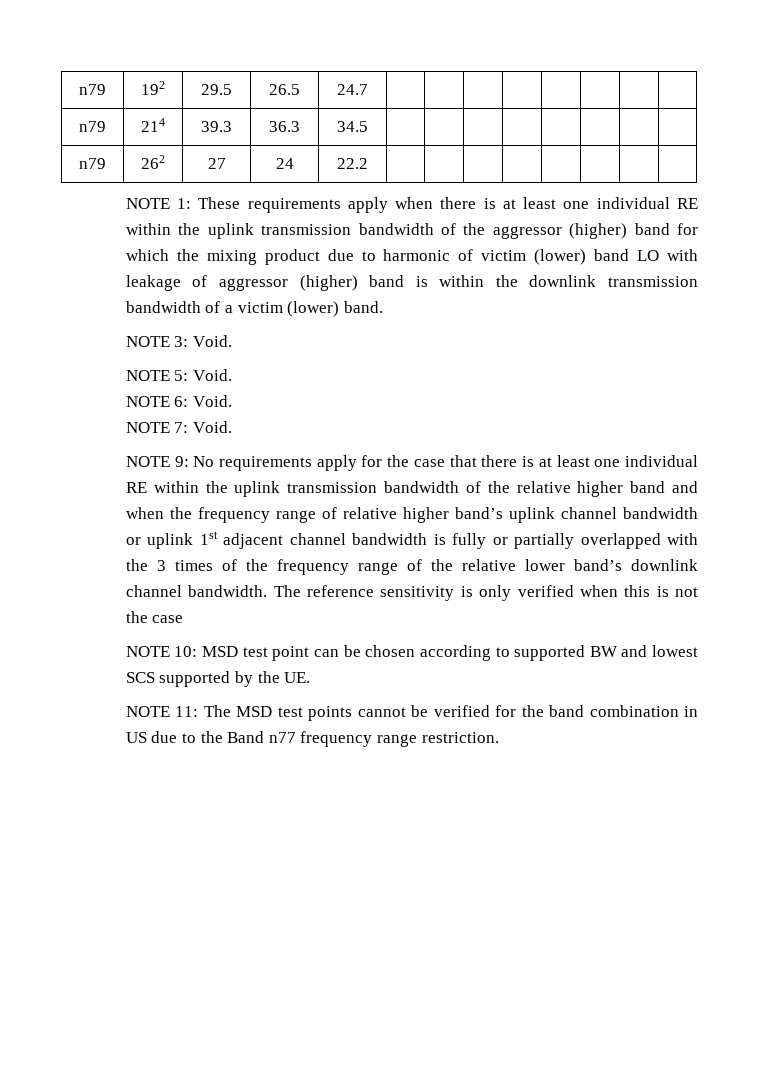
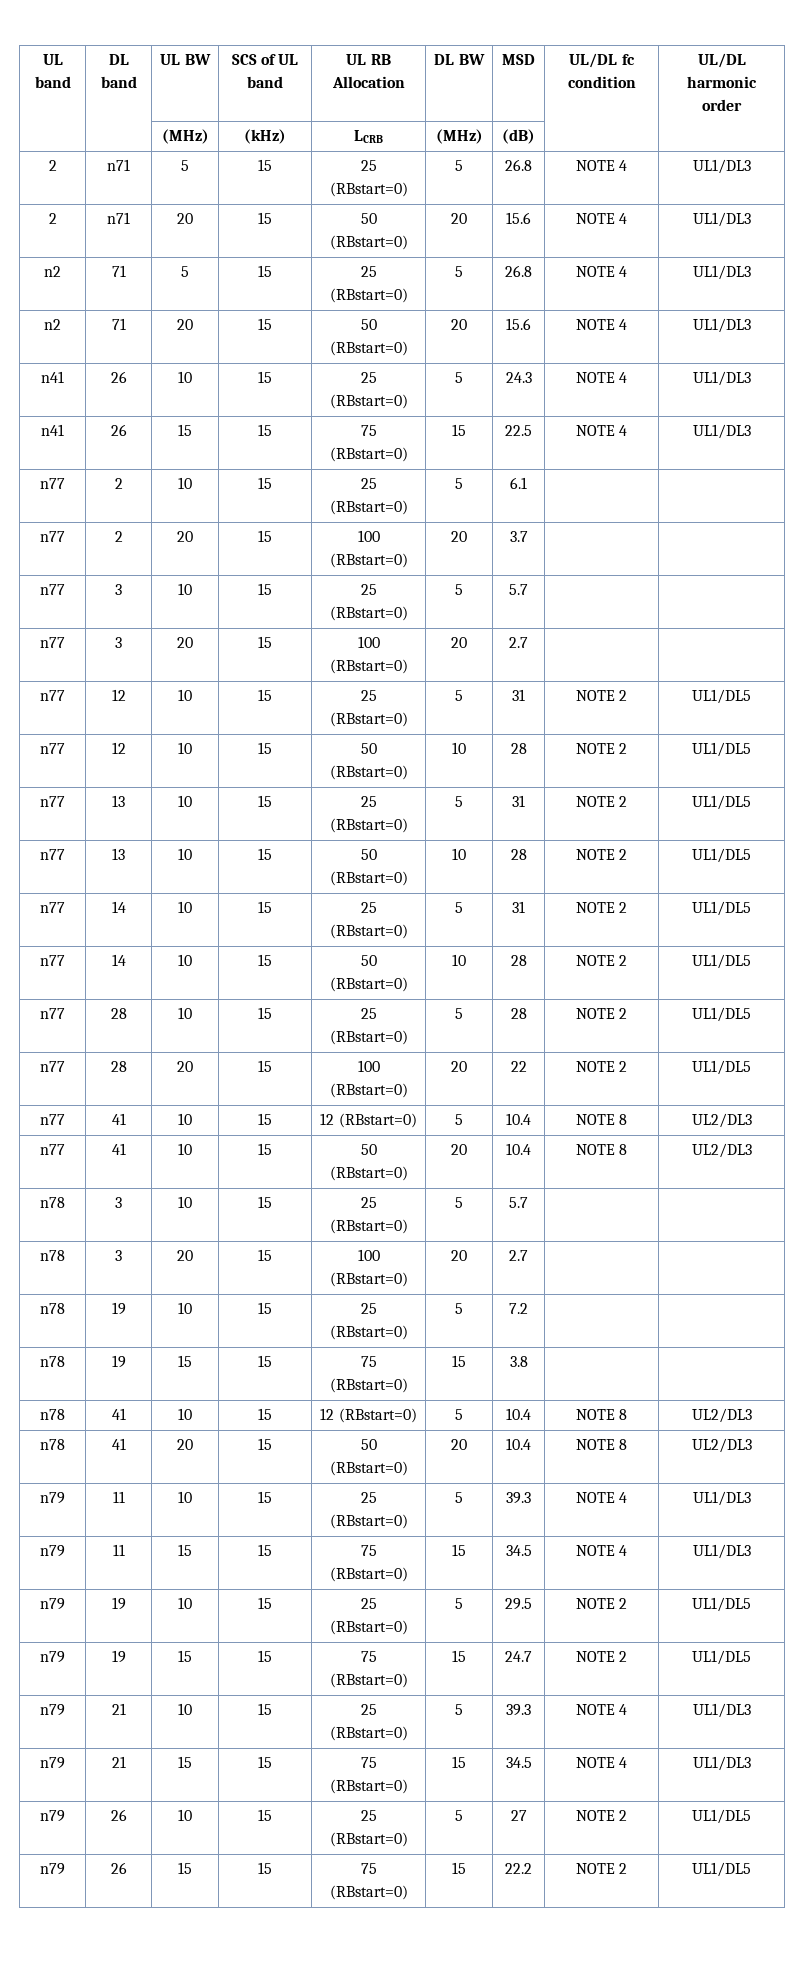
[79,84,106,95] [141,81,165,95] [201,84,232,95] [269,84,300,95] [337,84,368,95] [79,121,106,132] [141,118,165,132] [201,121,232,132] [269,121,300,132] [337,121,368,132] [79,158,106,169] [141,155,165,169] [207,158,226,169] [275,158,294,169] [337,158,368,169] [125,197,698,213] [125,223,698,239] [125,249,699,265] [125,275,699,291] [125,301,383,317] [125,335,233,347] [125,369,233,381] [125,395,233,407] [125,421,233,433] [125,455,698,471] [125,481,698,497] [125,507,699,523] [125,531,699,549] [125,559,698,575] [125,585,698,601] [125,611,184,623] [125,645,698,661] [125,671,311,687] [125,705,698,721] [125,731,499,747] n79 | 192 | 29.5 | 26.5 | 24.7 | | | | | | | | // n79 | 214 | 39.3 | 36.3 | 34.5 | | | | | | | | // n79 | 262 | 27 | 24 | 22.2 | | | | | | | | // NOTE 1: These requirements apply when there is at least one individual RE within the uplink transmission bandwidth of the aggressor (higher) band for which the mixing product due to harmonic of victim (lower) band LO with leakage of aggressor (higher) band is within the downlink transmission bandwidth of a victim (lower) band. // NOTE 3: Void. // NOTE 5: Void. // NOTE 6: Void. // NOTE 7: Void. // NOTE 9: No requirements apply for the case that there is at least one individual RE within the uplink transmission bandwidth of the relative higher band and when the frequency range of relative higher band’s uplink channel bandwidth or uplink 1st adjacent channel bandwidth is fully or partially overlapped with the 3 times of the frequency range of the relative lower band’s downlink channel bandwidth. The reference sensitivity is only verified when this is not the case // NOTE 10: MSD test point can be chosen according to supported BW and lowest SCS supported by the UE. // NOTE 11: The MSD test points cannot be verified for the band combination in US due to the Band n77 frequency range restriction. -> [42,54,63,65] [34,76,71,88] [108,54,129,65] [100,76,137,88] [160,54,211,65] [231,54,299,65] [247,76,283,88] [346,54,391,65] [331,76,405,88] [434,54,485,65] [502,54,535,65] [569,53,635,68] [567,76,636,88] [697,53,746,68] [687,76,757,88] [702,99,742,111] [161,129,209,144] [244,129,286,144] [354,130,383,143] [435,129,483,144] [502,129,535,144] [48,160,57,171] [107,159,130,171] [181,160,189,171] [258,159,272,171] [360,160,377,171] [329,182,408,197] [455,160,463,171] [505,159,532,171] [575,160,628,171] [692,159,751,174] [48,213,57,224] [107,212,130,224] [177,213,193,224] [258,212,272,224] [360,213,377,224] [329,235,408,250] [451,213,467,224] [506,212,531,224] [575,213,628,224] [692,212,751,227] [44,266,61,277] [111,265,126,277] [181,266,189,277] [258,265,272,277] [360,266,377,277] [329,288,408,303] [455,266,463,277] [505,265,532,277] [575,266,628,277] [692,265,751,280] [44,319,61,330] [111,318,126,330] [177,319,193,330] [258,318,272,330] [360,319,377,330] [329,341,408,356] [451,319,467,330] [506,318,531,330] [575,319,628,330] [692,318,751,333] [41,371,64,383] [110,371,127,383] [178,371,192,383] [258,371,272,383] [360,372,377,383] [329,394,408,409] [455,372,463,383] [505,372,532,383] [575,372,628,383] [692,371,751,386] [41,424,64,436] [110,424,127,436] [178,424,192,436] [258,424,272,436] [360,425,377,436] [329,447,408,462] [452,424,466,436] [505,425,532,436] [575,425,628,436] [692,424,751,439] [40,478,65,489] [114,478,123,489] [178,477,192,489] [258,477,272,489] [360,478,377,489] [329,500,408,515] [455,478,463,489] [510,477,527,489] [40,531,65,542] [114,531,123,542] [177,531,193,542] [258,530,272,542] [357,530,380,542] [329,553,408,568] [451,531,467,542] [509,531,528,542] [40,584,65,595] [115,584,122,595] [178,583,192,595] [258,583,272,595] [360,584,377,595] [329,606,408,621] [455,584,463,595] [509,584,528,595] [40,637,65,648] [115,637,122,648] [177,637,193,648] [258,636,272,648] [357,636,380,648] [329,659,408,674] [451,637,467,648] [509,637,528,648] [40,690,65,701] [111,689,126,701] [178,689,192,701] [258,689,272,701] [360,690,377,701] [329,712,408,727] [455,690,463,701] [512,689,525,701] [575,690,628,701] [692,689,751,704] [40,743,65,754] [111,742,126,754] [178,742,192,754] [258,742,272,754] [360,743,377,754] [329,765,408,780] [452,742,466,754] [510,743,527,754] [575,743,628,754] [692,742,751,757] [40,796,65,807] [112,795,125,807] [178,795,192,807] [258,795,272,807] [360,796,377,807] [329,818,408,833] [455,796,463,807] [512,795,525,807] [575,796,628,807] [692,795,751,810] [40,849,65,860] [112,848,125,860] [178,848,192,860] [258,848,272,860] [360,849,377,860] [329,871,408,886] [452,848,466,860] [510,849,527,860] [575,849,628,860] [692,848,751,863] [40,902,65,913] [111,901,126,913] [178,901,192,913] [258,901,272,913] [360,902,377,913] [329,924,408,939] [455,902,463,913] [512,901,525,913] [575,902,628,913] [692,901,751,916] [40,955,65,966] [111,954,126,966] [178,954,192,966] [258,954,272,966] [360,955,377,966] [329,977,408,992] [452,954,466,966] [510,955,527,966] [575,955,628,966] [692,954,751,969] [40,1008,65,1019] [110,1008,127,1019] [178,1007,192,1019] [258,1007,272,1019] [360,1008,377,1019] [329,1030,408,1045] [455,1008,463,1019] [510,1008,527,1019] [575,1008,628,1019] [692,1007,751,1022] [40,1061,65,1072] [110,1061,127,1072] [177,1061,193,1072] [258,1060,272,1072] [357,1060,380,1072] [329,1083,408,1098] [451,1061,467,1072] [510,1061,527,1072] [575,1061,628,1072] [692,1060,751,1075] [40,1114,65,1125] [111,1113,126,1125] [178,1113,192,1125] [258,1113,272,1125] [320,1113,417,1128] [455,1114,463,1125] [506,1113,531,1125] [575,1114,628,1125] [691,1113,752,1128] [40,1144,65,1155] [111,1143,126,1155] [178,1143,192,1155] [258,1143,272,1155] [360,1144,377,1155] [329,1166,408,1181] [451,1144,467,1155] [506,1143,531,1155] [575,1144,628,1155] [691,1143,752,1158] [40,1197,65,1208] [115,1197,122,1208] [178,1196,192,1208] [258,1196,272,1208] [360,1197,377,1208] [329,1219,408,1234] [455,1197,463,1208] [509,1197,528,1208] [40,1250,65,1261] [115,1250,122,1261] [177,1250,193,1261] [258,1249,272,1261] [357,1249,380,1261] [329,1272,408,1287] [451,1250,467,1261] [509,1250,528,1261] [40,1303,65,1314] [111,1302,126,1315] [178,1302,192,1314] [258,1302,272,1314] [360,1303,377,1314] [329,1325,408,1340] [455,1303,463,1314] [509,1303,528,1314] [40,1356,65,1367] [111,1355,126,1368] [178,1355,192,1367] [258,1355,272,1367] [360,1356,377,1367] [329,1378,408,1393] [452,1355,466,1367] [509,1356,528,1367] [40,1409,65,1420] [111,1408,126,1420] [178,1408,192,1420] [258,1408,272,1420] [320,1408,417,1423] [455,1409,463,1420] [506,1408,531,1420] [575,1409,628,1420] [691,1408,752,1423] [40,1439,65,1450] [111,1438,126,1450] [177,1439,193,1450] [258,1438,272,1450] [360,1439,377,1450] [329,1461,408,1476] [451,1439,467,1450] [506,1438,531,1450] [575,1439,628,1450] [691,1438,752,1453] [40,1492,65,1504] [112,1491,125,1503] [178,1491,192,1503] [258,1491,272,1503] [360,1492,377,1503] [329,1514,408,1529] [455,1492,463,1503] [506,1492,531,1504] [575,1492,628,1503] [692,1491,751,1506] [40,1545,65,1557] [112,1544,125,1556] [178,1544,192,1556] [258,1544,272,1556] [360,1545,377,1556] [329,1567,408,1582] [452,1544,466,1556] [505,1545,532,1556] [575,1545,628,1556] [692,1544,751,1559] [40,1598,65,1610] [111,1597,126,1610] [178,1597,192,1609] [258,1597,272,1609] [360,1598,377,1609] [329,1620,408,1635] [455,1598,463,1609] [505,1598,532,1610] [575,1598,628,1609] [692,1597,751,1612] [40,1651,65,1663] [111,1650,126,1663] [178,1650,192,1662] [258,1650,272,1662] [360,1651,377,1662] [329,1673,408,1688] [452,1650,466,1662] [505,1651,532,1662] [575,1651,628,1662] [692,1650,751,1665] [40,1704,65,1716] [111,1703,126,1715] [178,1703,192,1715] [258,1703,272,1715] [360,1704,377,1715] [329,1726,408,1741] [455,1704,463,1715] [506,1704,531,1716] [575,1704,628,1715] [692,1703,751,1718] [40,1757,65,1769] [111,1756,126,1768] [178,1756,192,1768] [258,1756,272,1768] [360,1757,377,1768] [329,1779,408,1794] [452,1756,466,1768] [505,1757,532,1768] [575,1757,628,1768] [692,1756,751,1771] [40,1810,65,1822] [110,1809,127,1821] [178,1809,192,1821] [258,1809,272,1821] [360,1810,377,1821] [329,1832,408,1847] [455,1810,463,1821] [510,1810,527,1821] [575,1810,628,1821] [692,1809,751,1824] [40,1863,65,1875] [110,1862,127,1874] [178,1862,192,1874] [258,1862,272,1874] [360,1863,377,1874] [329,1885,408,1900] [452,1862,466,1874] [505,1863,532,1874] [575,1863,628,1874] [692,1862,751,1877] UL band | DL band | UL BW | SCS of UL band | UL RB Allocation | DL BW | MSD | UL/DL fc condition | UL/DL harmonic order // | | (MHz) | (kHz) | LCRB | (MHz) | (dB) | | // 2 | n71 | 5 | 15 | 25 (RBstart=0) | 5 | 26.8 | NOTE 4 | UL1/DL3 // 2 | n71 | 20 | 15 | 50 (RBstart=0) | 20 | 15.6 | NOTE 4 | UL1/DL3 // n2 | 71 | 5 | 15 | 25 (RBstart=0) | 5 | 26.8 | NOTE 4 | UL1/DL3 // n2 | 71 | 20 | 15 | 50 (RBstart=0) | 20 | 15.6 | NOTE 4 | UL1/DL3 // n41 | 26 | 10 | 15 | 25 (RBstart=0) | 5 | 24.3 | NOTE 4 | UL1/DL3 // n41 | 26 | 15 | 15 | 75 (RBstart=0) | 15 | 22.5 | NOTE 4 | UL1/DL3 // n77 | 2 | 10 | 15 | 25 (RBstart=0) | 5 | 6.1 | | // n77 | 2 | 20 | 15 | 100 (RBstart=0) | 20 | 3.7 | | // n77 | 3 | 10 | 15 | 25 (RBstart=0) | 5 | 5.7 | | // n77 | 3 | 20 | 15 | 100 (RBstart=0) | 20 | 2.7 | | // n77 | 12 | 10 | 15 | 25 (RBstart=0) | 5 | 31 | NOTE 2 | UL1/DL5 // n77 | 12 | 10 | 15 | 50 (RBstart=0) | 10 | 28 | NOTE 2 | UL1/DL5 // n77 | 13 | 10 | 15 | 25 (RBstart=0) | 5 | 31 | NOTE 2 | UL1/DL5 // n77 | 13 | 10 | 15 | 50 (RBstart=0) | 10 | 28 | NOTE 2 | UL1/DL5 // n77 | 14 | 10 | 15 | 25 (RBstart=0) | 5 | 31 | NOTE 2 | UL1/DL5 // n77 | 14 | 10 | 15 | 50 (RBstart=0) | 10 | 28 | NOTE 2 | UL1/DL5 // n77 | 28 | 10 | 15 | 25 (RBstart=0) | 5 | 28 | NOTE 2 | UL1/DL5 // n77 | 28 | 20 | 15 | 100 (RBstart=0) | 20 | 22 | NOTE 2 | UL1/DL5 // n77 | 41 | 10 | 15 | 12 (RBstart=0) | 5 | 10.4 | NOTE 8 | UL2/DL3 // n77 | 41 | 10 | 15 | 50 (RBstart=0) | 20 | 10.4 | NOTE 8 | UL2/DL3 // n78 | 3 | 10 | 15 | 25 (RBstart=0) | 5 | 5.7 | | // n78 | 3 | 20 | 15 | 100 (RBstart=0) | 20 | 2.7 | | // n78 | 19 | 10 | 15 | 25 (RBstart=0) | 5 | 7.2 | | // n78 | 19 | 15 | 15 | 75 (RBstart=0) | 15 | 3.8 | | // n78 | 41 | 10 | 15 | 12 (RBstart=0) | 5 | 10.4 | NOTE 8 | UL2/DL3 // n78 | 41 | 20 | 15 | 50 (RBstart=0) | 20 | 10.4 | NOTE 8 | UL2/DL3 // n79 | 11 | 10 | 15 | 25 (RBstart=0) | 5 | 39.3 | NOTE 4 | UL1/DL3 // n79 | 11 | 15 | 15 | 75 (RBstart=0) | 15 | 34.5 | NOTE 4 | UL1/DL3 // n79 | 19 | 10 | 15 | 25 (RBstart=0) | 5 | 29.5 | NOTE 2 | UL1/DL5 // n79 | 19 | 15 | 15 | 75 (RBstart=0) | 15 | 24.7 | NOTE 2 | UL1/DL5 // n79 | 21 | 10 | 15 | 25 (RBstart=0) | 5 | 39.3 | NOTE 4 | UL1/DL3 // n79 | 21 | 15 | 15 | 75 (RBstart=0) | 15 | 34.5 | NOTE 4 | UL1/DL3 // n79 | 26 | 10 | 15 | 25 (RBstart=0) | 5 | 27 | NOTE 2 | UL1/DL5 // n79 | 26 | 15 | 15 | 75 (RBstart=0) | 15 | 22.2 | NOTE 2 | UL1/DL5

